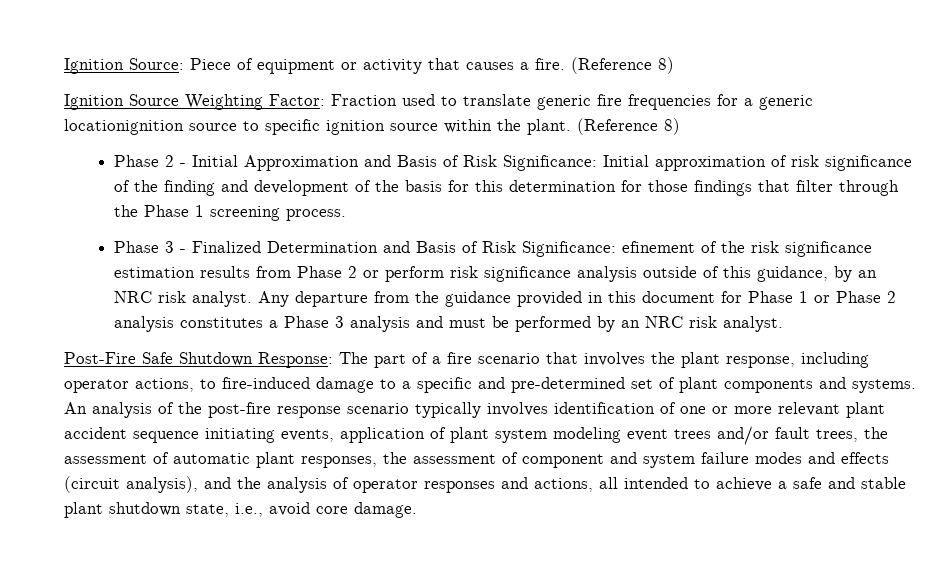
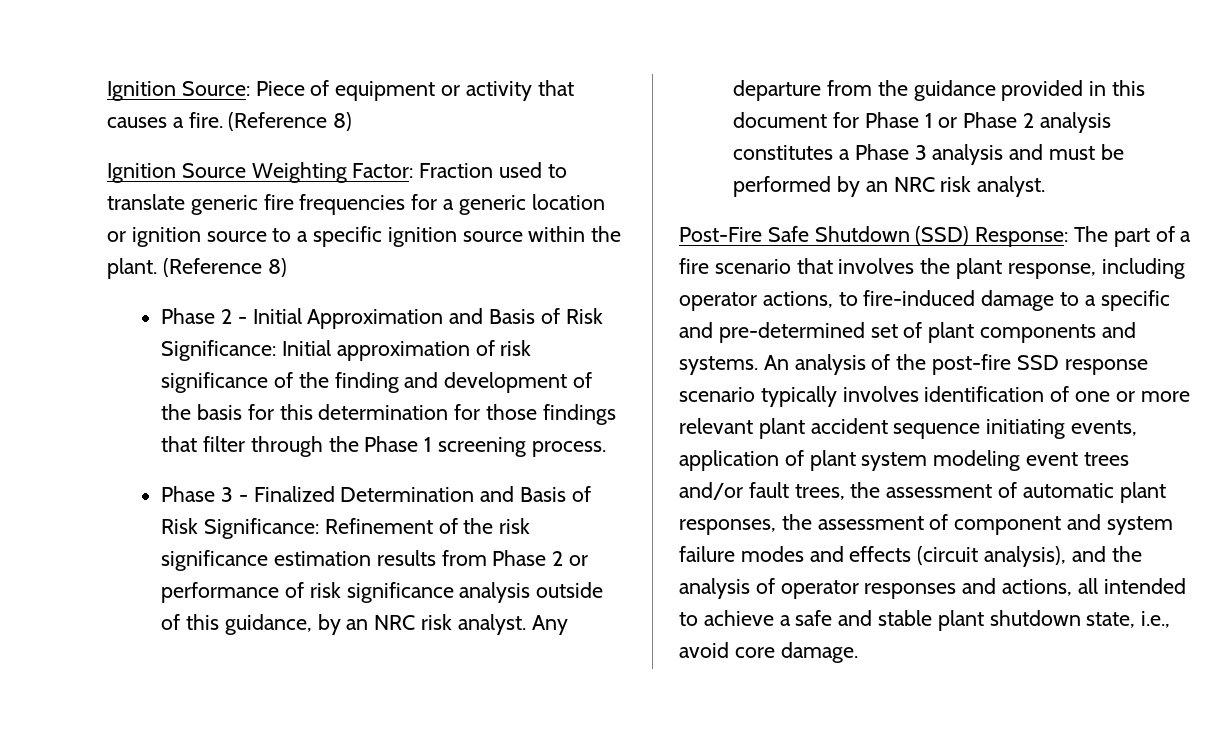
[64,119,184,135] locationignition -> [531,194,605,210] [107,227,201,247] location or ignition
(259, 126) none -> [297,231,309,242] a
[621,241,695,253] efinement -> [324,518,433,534] Refinement
[384,266,444,282] perform -> [161,582,305,603] performance of
(253, 359) none -> [915,226,970,245] (SSD)
(271, 410) none -> [1016,355,1059,370] SSD

